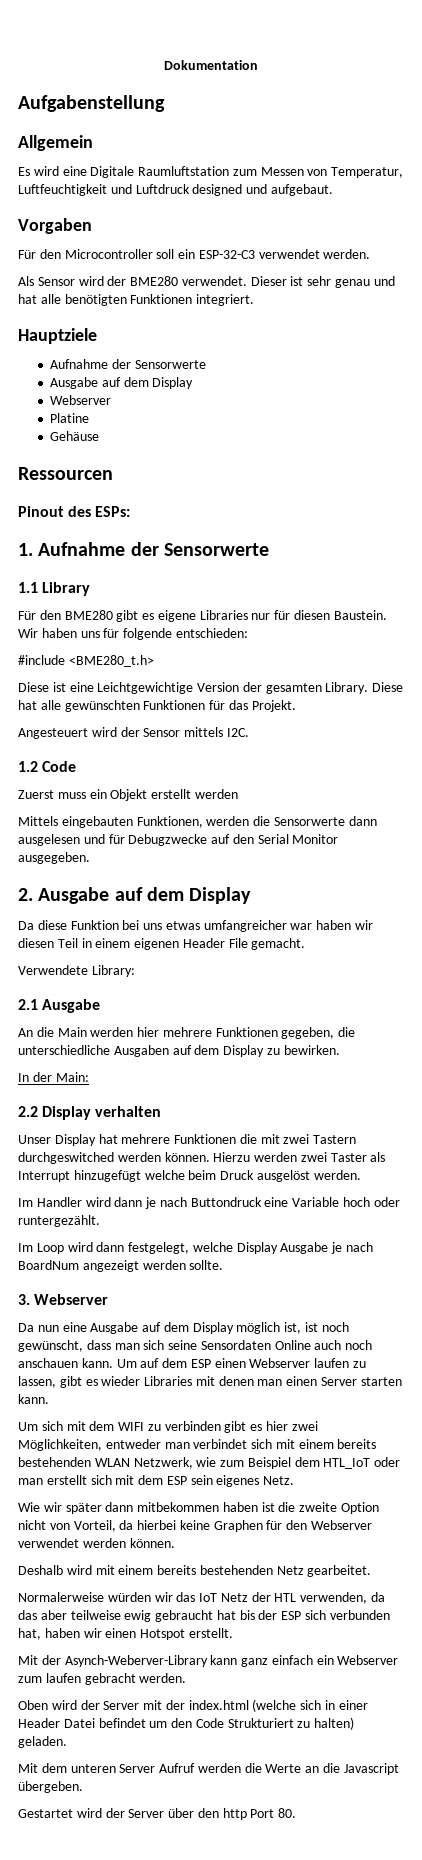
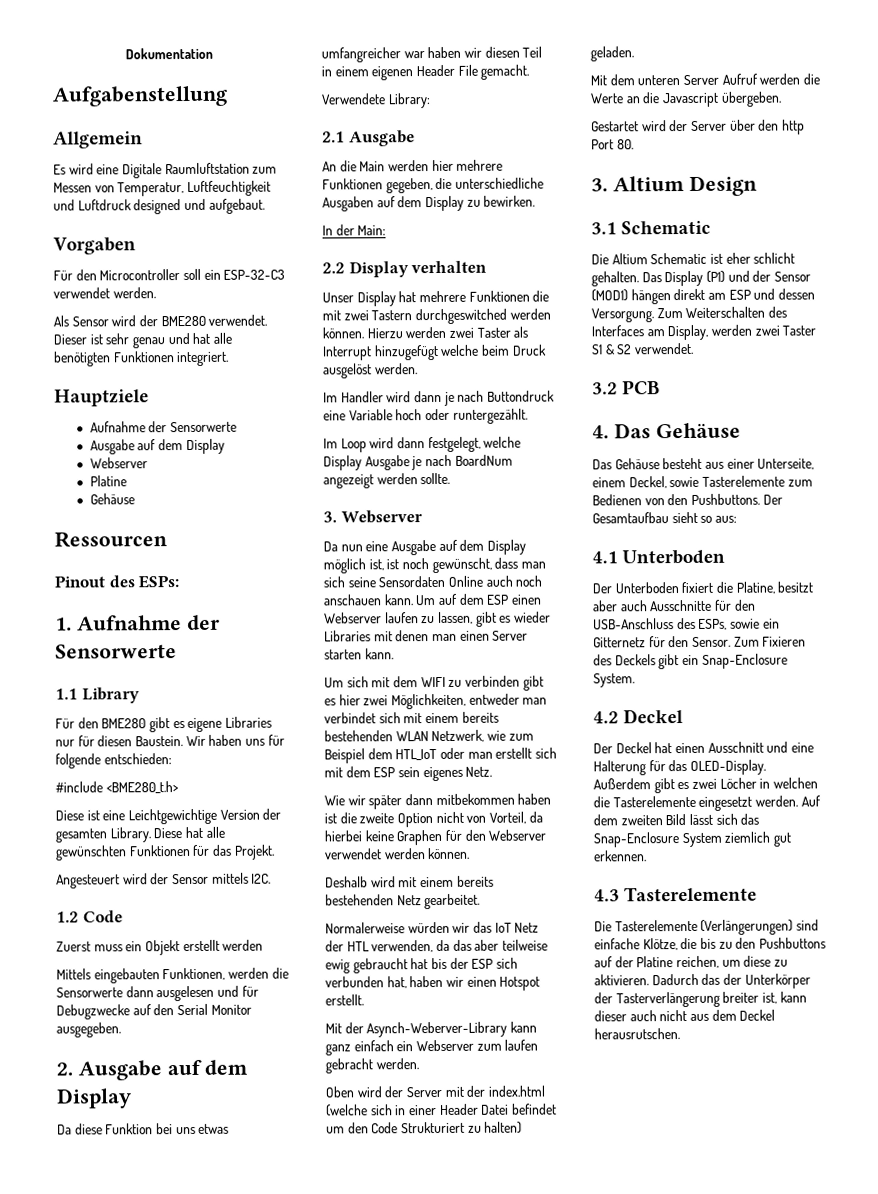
(297, 1813) none -> [591,175,758,196] [591,220,712,235] [591,252,796,265] [591,270,811,287] [591,288,815,305] [591,306,787,323] [591,324,817,341] [591,342,694,355] [592,380,661,395] [592,422,741,439] [592,457,815,470] [592,475,813,489] [592,493,783,506] [592,511,737,524] [592,549,726,565] [592,581,814,594] [593,599,756,612] [593,617,780,630] [593,635,807,648] [593,653,788,670] [593,673,635,688] [593,709,684,724] [593,741,814,754] [593,759,766,776] [593,777,818,794] [593,795,821,811] [593,813,760,826] [593,831,792,848] [594,850,647,862] [594,886,758,902] [594,919,819,935] [594,937,826,951] [594,955,788,969] [594,973,811,989] [594,991,807,1008] [594,1009,776,1022] [594,1028,680,1040] // 3. Altium Design // 3.1 Schematic // Die Altium Schematic ist eher schlicht gehalten. Das Display (P1) und der Sensor (MOD1) hängen direkt am ESP und dessen Versorgung. Zum Weiterschalten des Interfaces am Display, werden zwei Taster S1 & S2 verwendet. // 3.2 PCB // 4. Das Gehäuse // Das Gehäuse besteht aus einer Unterseite, einem Deckel, sowie Tasterelemente zum Bedienen von den Pushbuttons. Der Gesamtaufbau sieht so aus: // 4.1 Unterboden // Der Unterboden fixiert die Platine, besitzt aber auch Ausschnitte für den USB-Anschluss des ESPs, sowie ein Gitternetz für den Sensor. Zum Fixieren des Deckels gibt ein Snap-Enclosure System. // 4.2 Deckel // Der Deckel hat einen Ausschnitt und eine Halterung für das OLED-Display. Außerdem gibt es zwei Löcher in welchen die Tasterelemente eingesetzt werden. Auf dem zweiten Bild lässt sich das Snap-Enclosure System ziemlich gut erkennen. // 4.3 Tasterelemente // Die Tasterelemente (Verlängerungen) sind einfache Klötze, die bis zu den Pushbuttons auf der Platine reichen, um diese zu aktivieren. Dadurch das der Unterkörper der Tasterverlängerung breiter ist, kann dieser auch nicht aus dem Deckel herausrutschen.

